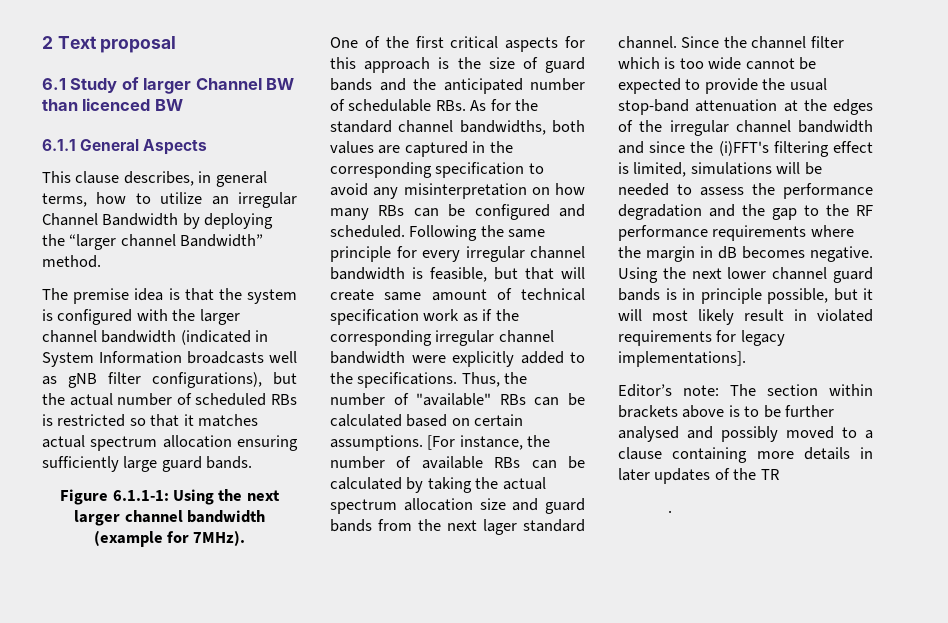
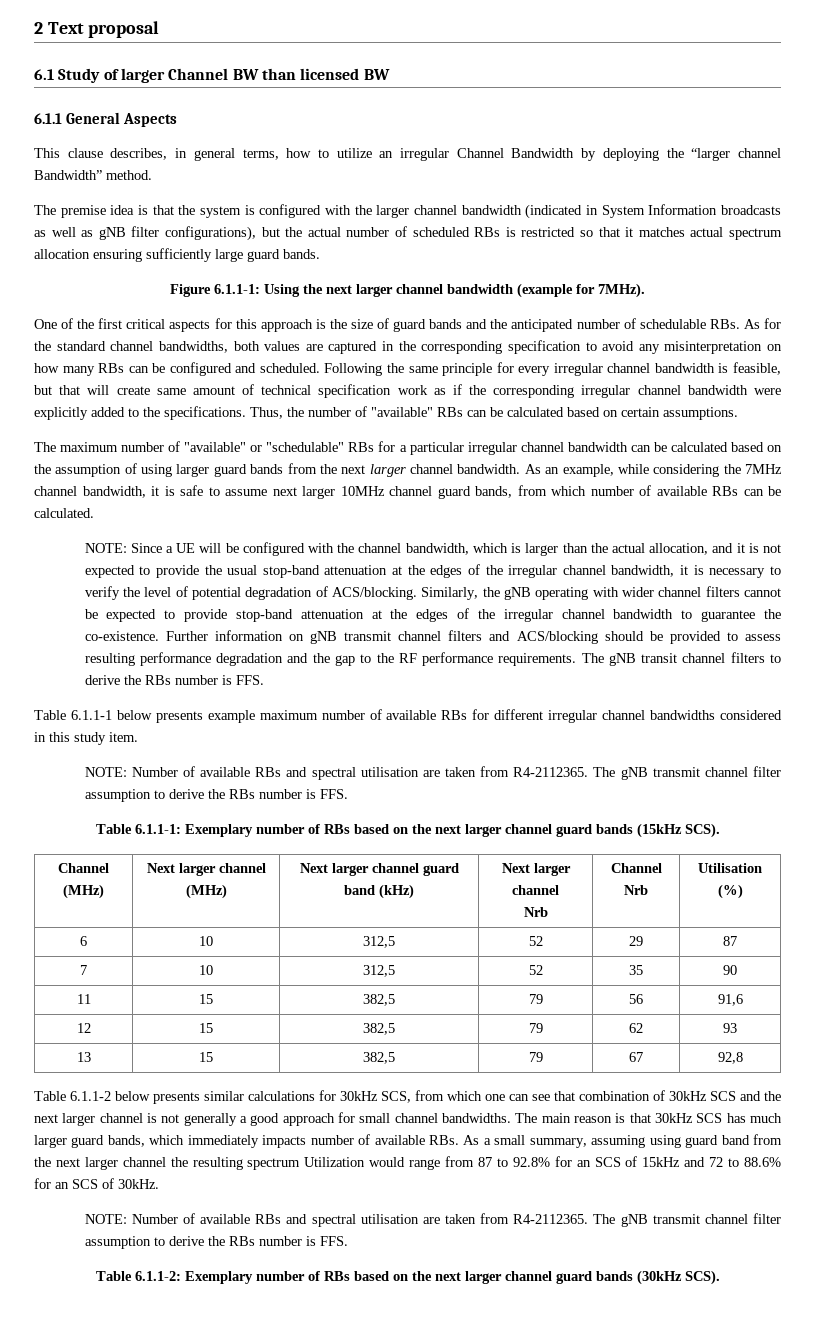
[82,98,151,111] licenced -> [300,68,360,80] licensed
(264, 357) none -> [34,230,46,237] as
[427,435,551,450] [For instance, the -> [34,441,782,455] [34,463,782,477] [34,485,586,499] // The maximum number of "available" or "schedulable" RBs for a particular irregular channel bandwidth can be calculated based on the assumption of using larger guard bands from the next larger channel bandwidth. As an example, while considering the 7MHz channel bandwidth, it is safe to assume next larger 10MHz channel guard bands, from which
[330,477,546,493] [330,498,585,514] [330,519,585,535] [618,36,844,49] [618,57,817,70] calculated by taking the actual spectrum allocation size and guard bands from the next lager standard channel. Since the channel filter which is too wide cannot be -> [34,508,94,518] [84,542,781,556] calculated. // NOTE: Since a UE will be configured with the channel bandwidth, which is larger than the actual allocation, and it is not
[798,120,873,133] [618,141,873,157] [618,162,822,177] [618,183,669,196] bandwidth and since the (i)FFT's filtering effect is limited, simulations will be needed -> [611,565,782,578] [84,586,782,600] [84,608,781,622] [84,630,721,644] bandwidth, it is necessary to verify the level of potential degradation of ACS/blocking. Similarly, the gNB operating with wider channel filters cannot be expected to provide stop-band attenuation at the edges of the irregular channel bandwidth to guarantee the co-existence. Further information on gNB transmit channel filters and ACS/blocking should be provided
[752,183,775,195] the -> [84,653,135,666] resulting
[712,225,854,241] [618,246,873,262] [618,267,873,283] [618,288,873,304] [618,309,873,325] [618,330,785,346] [618,351,746,367] [618,384,873,397] [618,405,835,418] [618,426,873,442] [618,447,873,463] [618,468,779,484] [668,510,673,513] requirements where the margin in dB becomes negative. Using the next lower channel guard bands is in principle possible, but it will most likely result in violated requirements for legacy implementations]. // Editor’s note: The section within brackets above is to be further analysed and possibly moved to a clause containing more details in later updates of the TR // . -> [498,652,782,666] [84,675,264,685] [34,709,782,723] [34,732,138,745] [84,766,782,780] [84,789,348,802] [95,823,720,838] [58,863,109,873] [63,884,104,899] [146,863,266,876] [185,884,227,899] [299,863,459,876] [344,884,414,899] [501,863,571,876] [512,885,559,895] [523,907,548,917] [610,863,662,873] [624,885,648,895] [698,863,762,873] [717,884,743,899] [80,936,87,946] [199,936,213,946] [363,936,395,948] [528,936,543,946] [629,936,643,946] [723,936,737,946] [80,965,87,975] [199,965,213,975] [363,965,395,977] [528,965,543,975] [629,965,643,975] [723,965,737,975] [76,994,91,1004] [199,994,213,1004] [363,994,395,1006] [528,994,543,1004] [629,994,643,1004] [717,994,743,1006] [76,1023,91,1033] [199,1023,213,1033] [363,1023,395,1035] [528,1023,543,1033] [629,1023,643,1033] [723,1023,737,1033] [76,1052,91,1062] [199,1052,213,1062] [363,1052,395,1064] [528,1052,543,1062] [629,1052,643,1062] [717,1052,743,1064] [34,1090,781,1104] [34,1112,783,1126] [34,1134,783,1148] [34,1156,781,1170] [34,1178,159,1189] [84,1213,782,1227] [84,1236,348,1249] [95,1270,720,1285] requirements. The gNB transit channel filters to derive the RBs number is FFS. // Table 6.1.1-1 below presents example maximum number of available RBs for different irregular channel bandwidths considered in this study item. // NOTE: Number of available RBs and spectral utilisation are taken from R4-2112365. The gNB transmit channel filter assumption to derive the RBs number is FFS. // Table 6.1.1-1: Exemplary number of RBs based on the next larger channel guard bands (15kHz SCS). // Channel (MHz) | Next larger channel (MHz) | Next larger channel guard band (kHz) | Next larger channel // Nrb | Channel Nrb | Utilisation (%) // 6 | 10 | 312,5 | 52 | 29 | 87 // 7 | 10 | 312,5 | 52 | 35 | 90 // 11 | 15 | 382,5 | 79 | 56 | 91,6 // 12 | 15 | 382,5 | 79 | 62 | 93 // 13 | 15 | 382,5 | 79 | 67 | 92,8 // Table 6.1.1-2 below presents similar calculations for 30kHz SCS, from which one can see that combination of 30kHz SCS and the next larger channel is not generally a good approach for small channel bandwidths. The main reason is that 30kHz SCS has much larger guard bands, which immediately impacts number of available RBs. As a small summary, assuming using guard band from the next larger channel the resulting spectrum Utilization would range from 87 to 92.8% for an SCS of 15kHz and 72 to 88.6% for an SCS of 30kHz. // NOTE: Number of available RBs and spectral utilisation are taken from R4-2112365. The gNB transmit channel filter assumption to derive the RBs number is FFS. // Table 6.1.1-2: Exemplary number of RBs based on the next larger channel guard bands (30kHz SCS).

